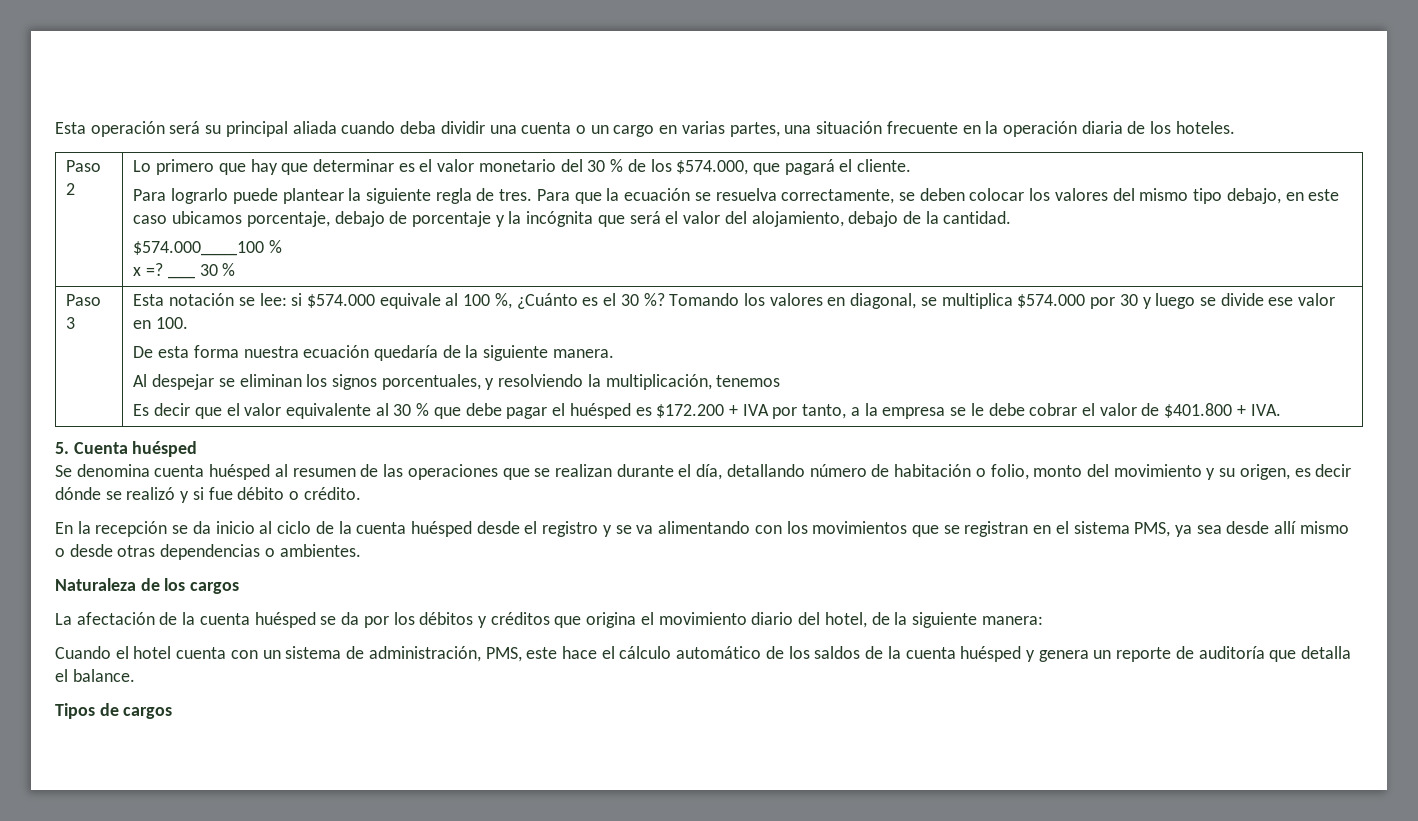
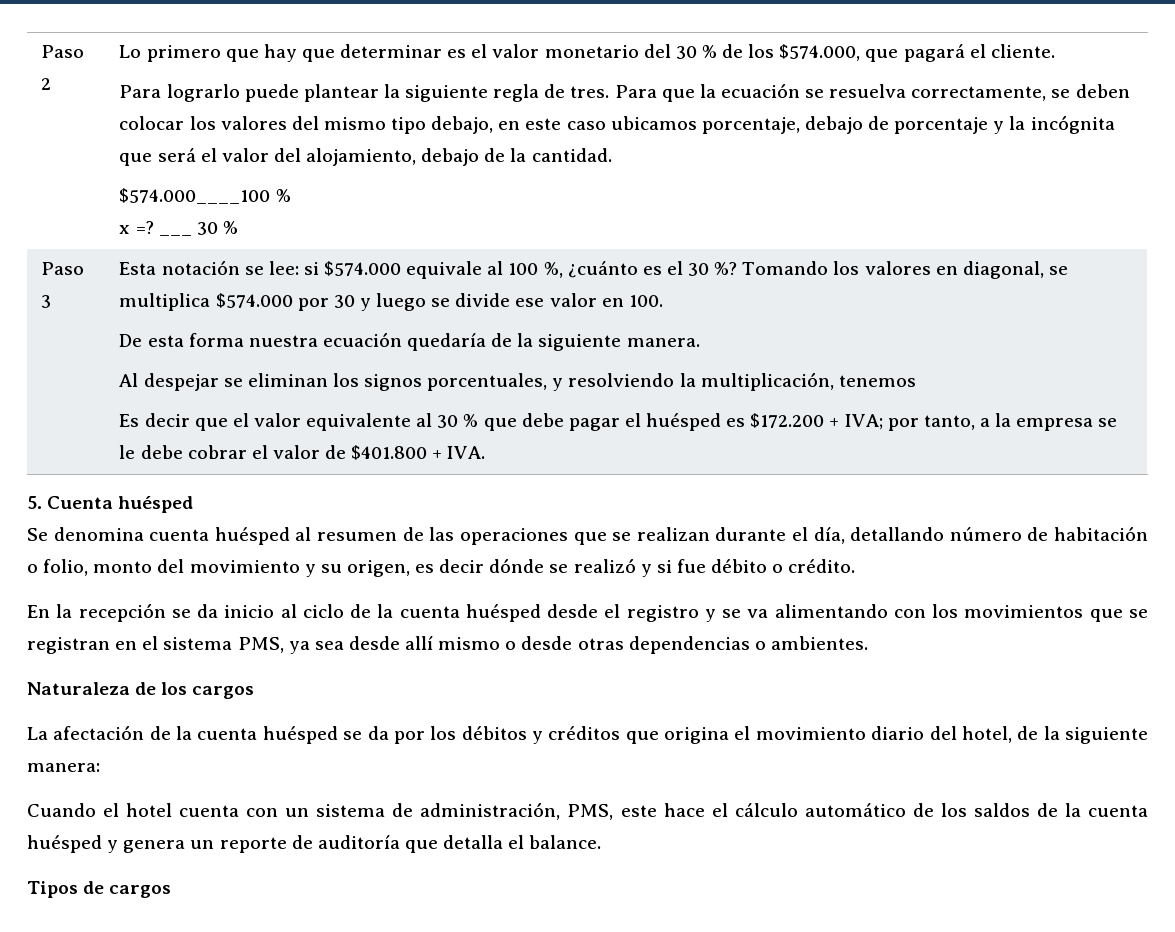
[55,121,1235,137] Esta operación será su principal aliada cuando deba dividir una cuenta o un cargo en varias partes, una situación frecuente en la operación diaria de los hoteles. // -> (41, 51) none
[516,293,578,309] ¿Cuánto -> [567,261,638,278] ¿cuánto
[742,404,769,416] IVA -> [844,414,883,430] IVA;

